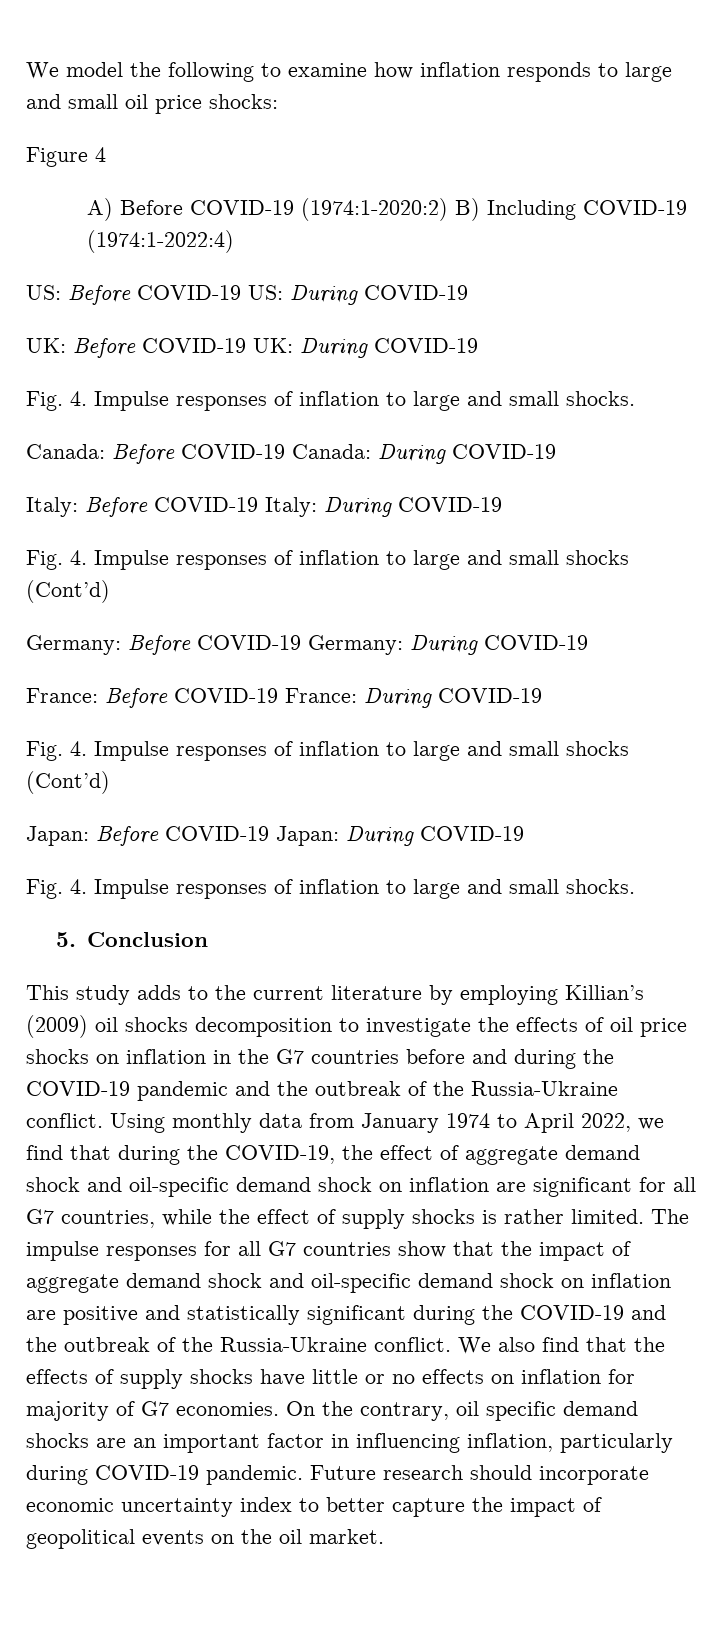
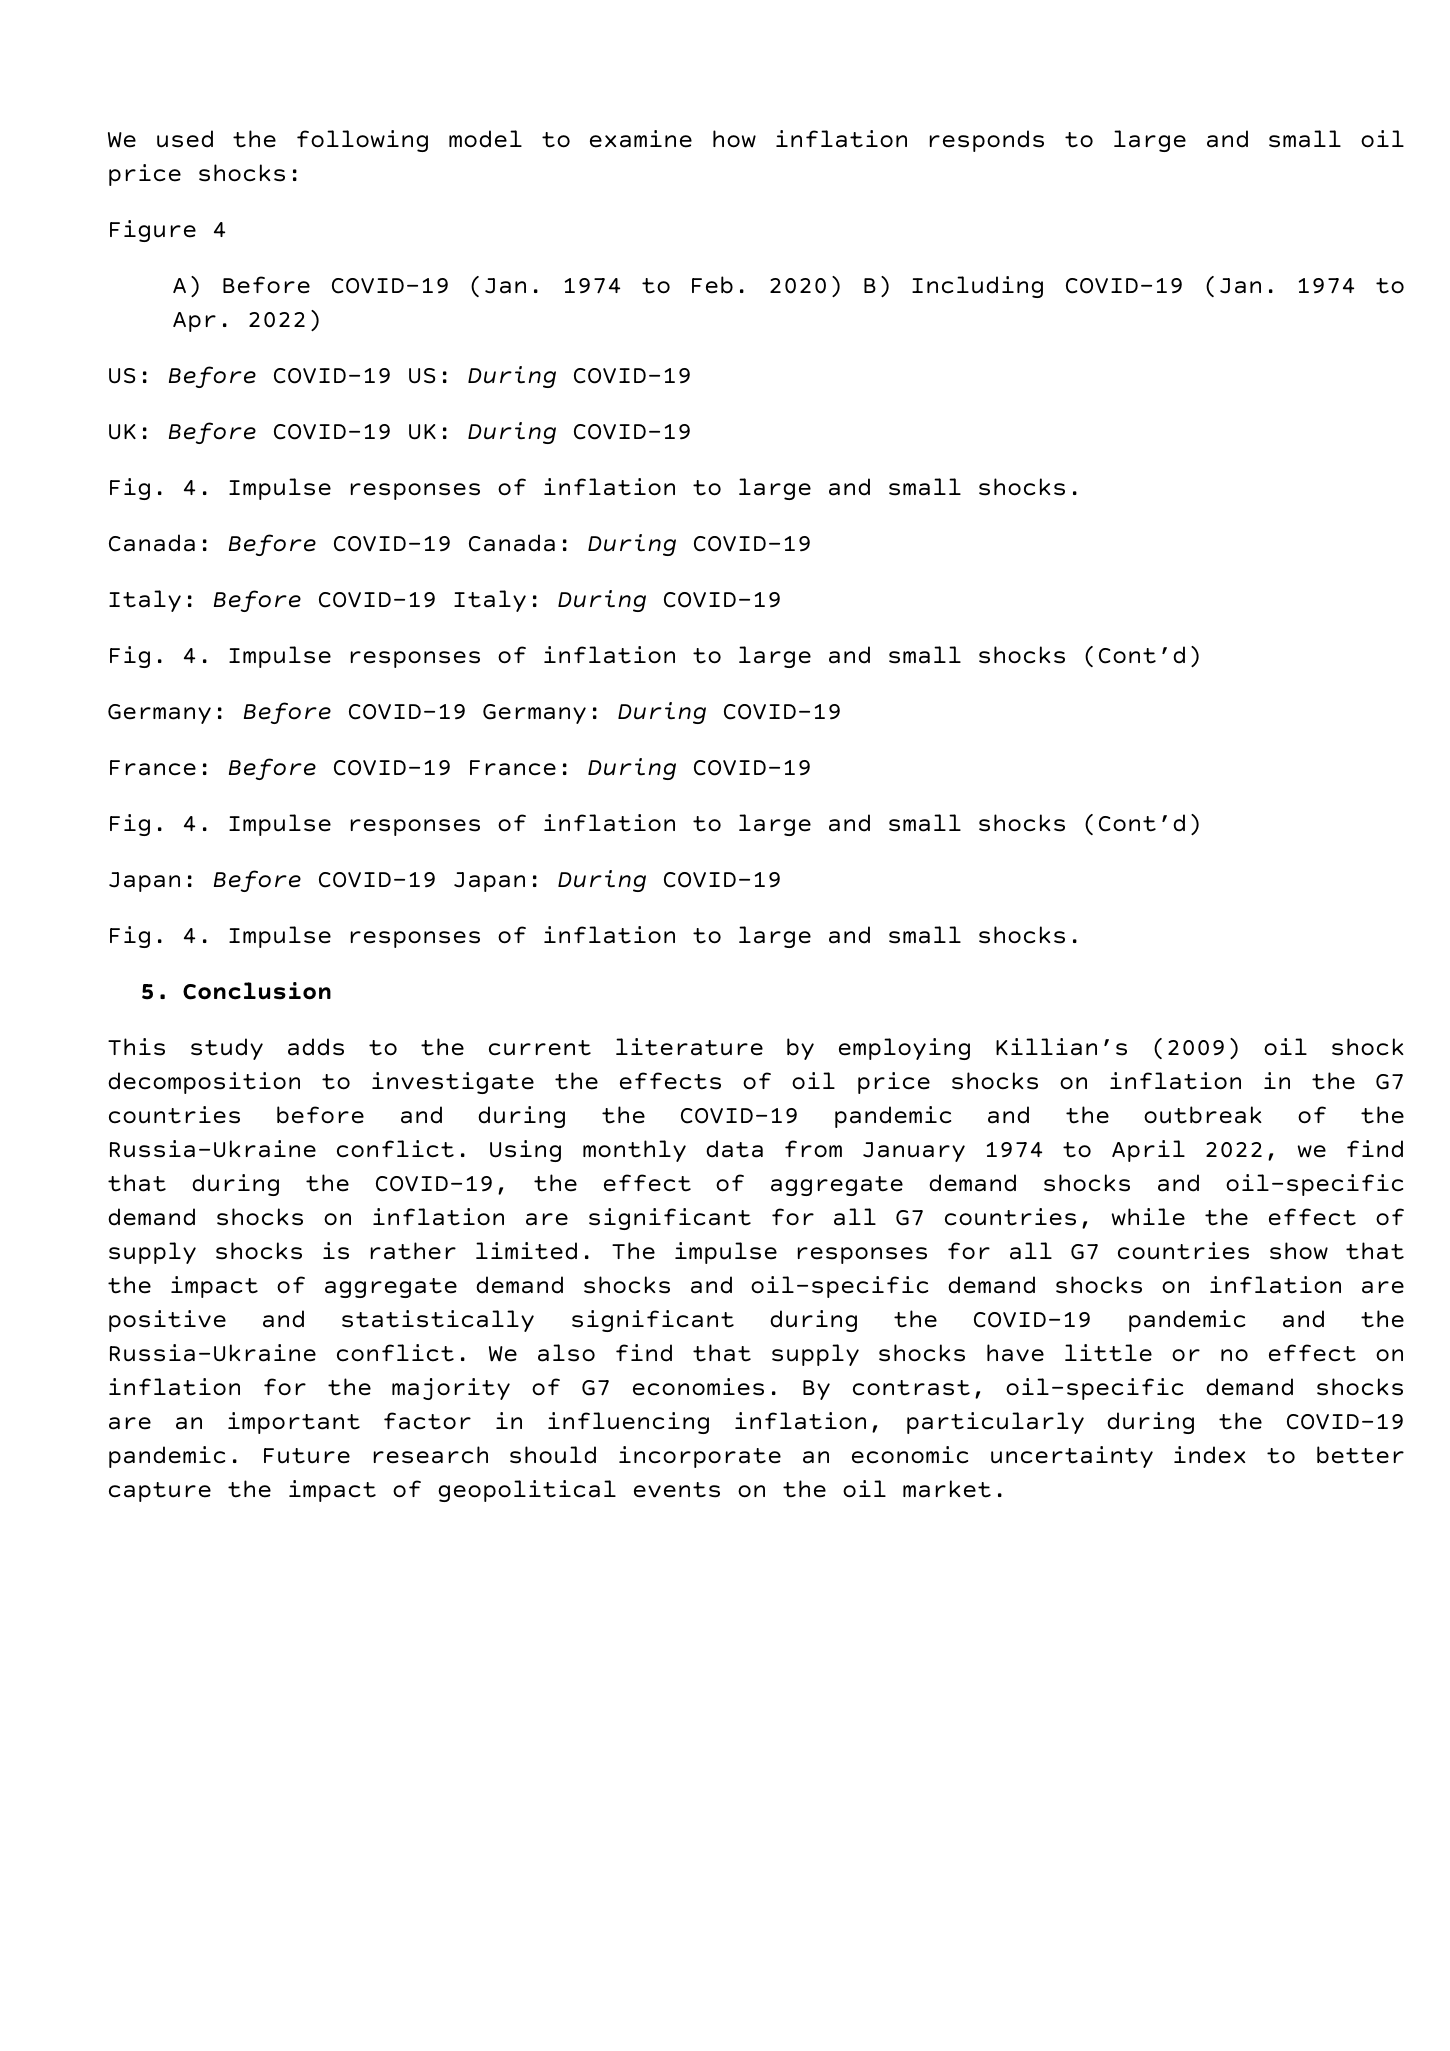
[26,62,123,79] We model -> [107,130,215,148] We used
(254, 72) none -> [447,130,523,148] model
[300,198,687,221] [86,230,234,253] (1974:1-2020:2) B) Including COVID-19 (1974:1-2022:4) -> [468,275,1405,299] [172,309,323,332] (Jan. 1974 to Feb. 2020) B) Including COVID-19 (Jan. 1974 to Apr. 2022)
[125,1017,188,1032] shocks -> [1330,1038,1405,1056] shock
[26,1177,372,1197] shock and oil-specific demand shock -> [1042,1174,1405,1196] [107,1208,305,1226] shocks and oil-specific demand shocks
[208,1273,554,1293] shock and oil-specific demand shock -> [581,1276,1145,1298] shocks and oil-specific demand shocks
[631,1305,666,1320] [26,1337,213,1352] and the outbreak of the -> [1126,1310,1405,1332] pandemic and the
[634,1337,665,1352] [26,1369,114,1384] the effects of -> (752, 1353) none
[422,1369,484,1384] effects -> [1267,1344,1358,1362] effect
(635, 1376) none -> [326,1378,372,1396] the
[286,1401,556,1421] On the contrary, oil specific -> [800,1378,1186,1401] By contrast, oil-specific
(88, 1475) none -> [1218,1412,1264,1430] the
(649, 1475) none -> [801,1451,831,1464] an

